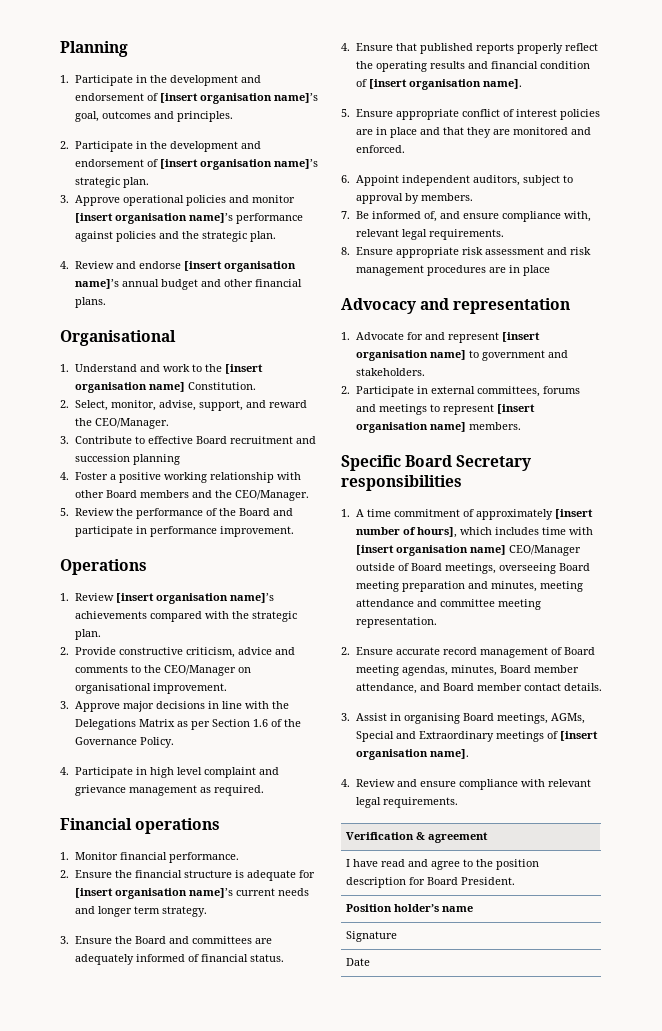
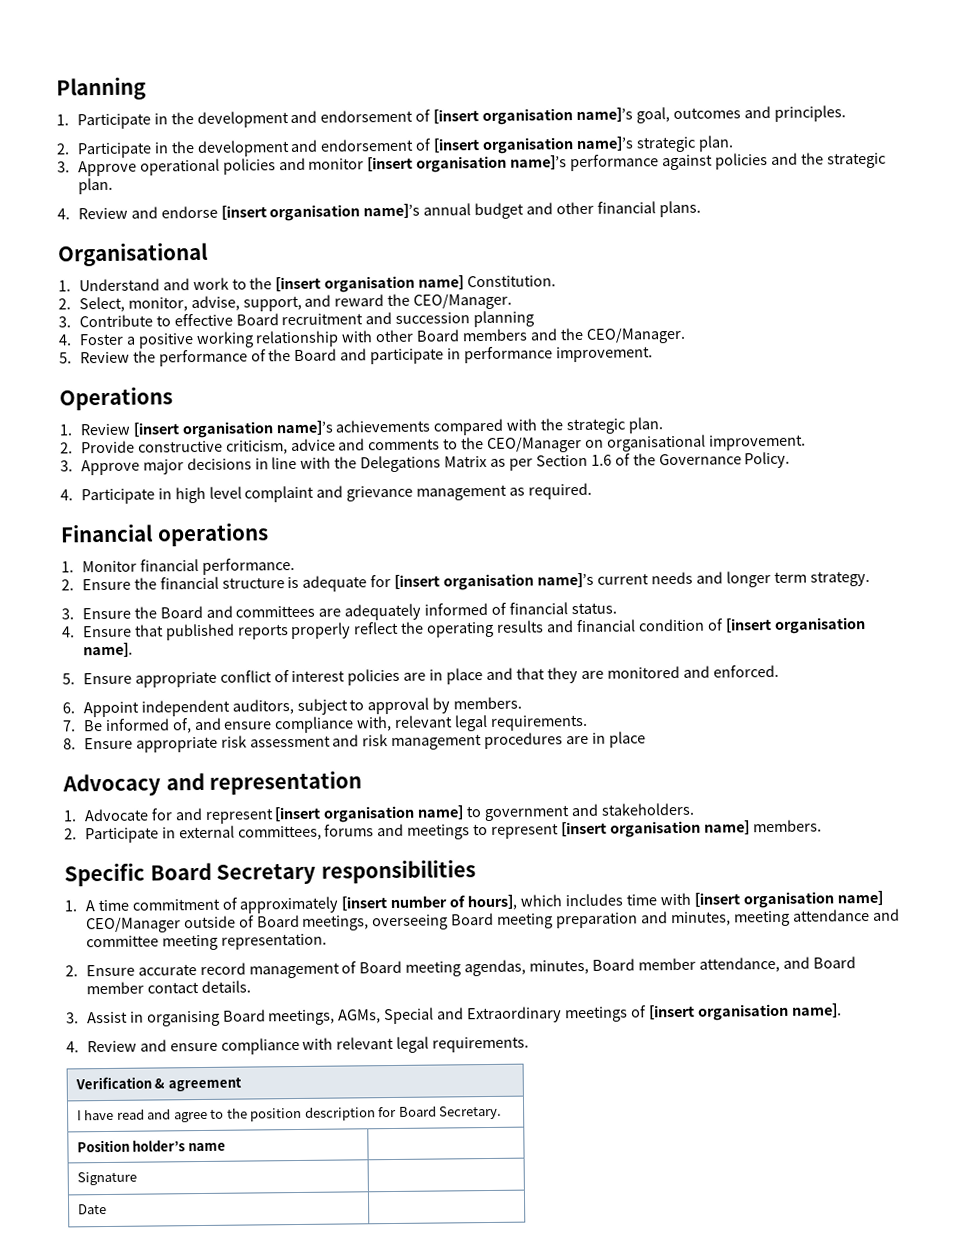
[461,877,516,885] President. -> [439,1105,503,1120] Secretary.

